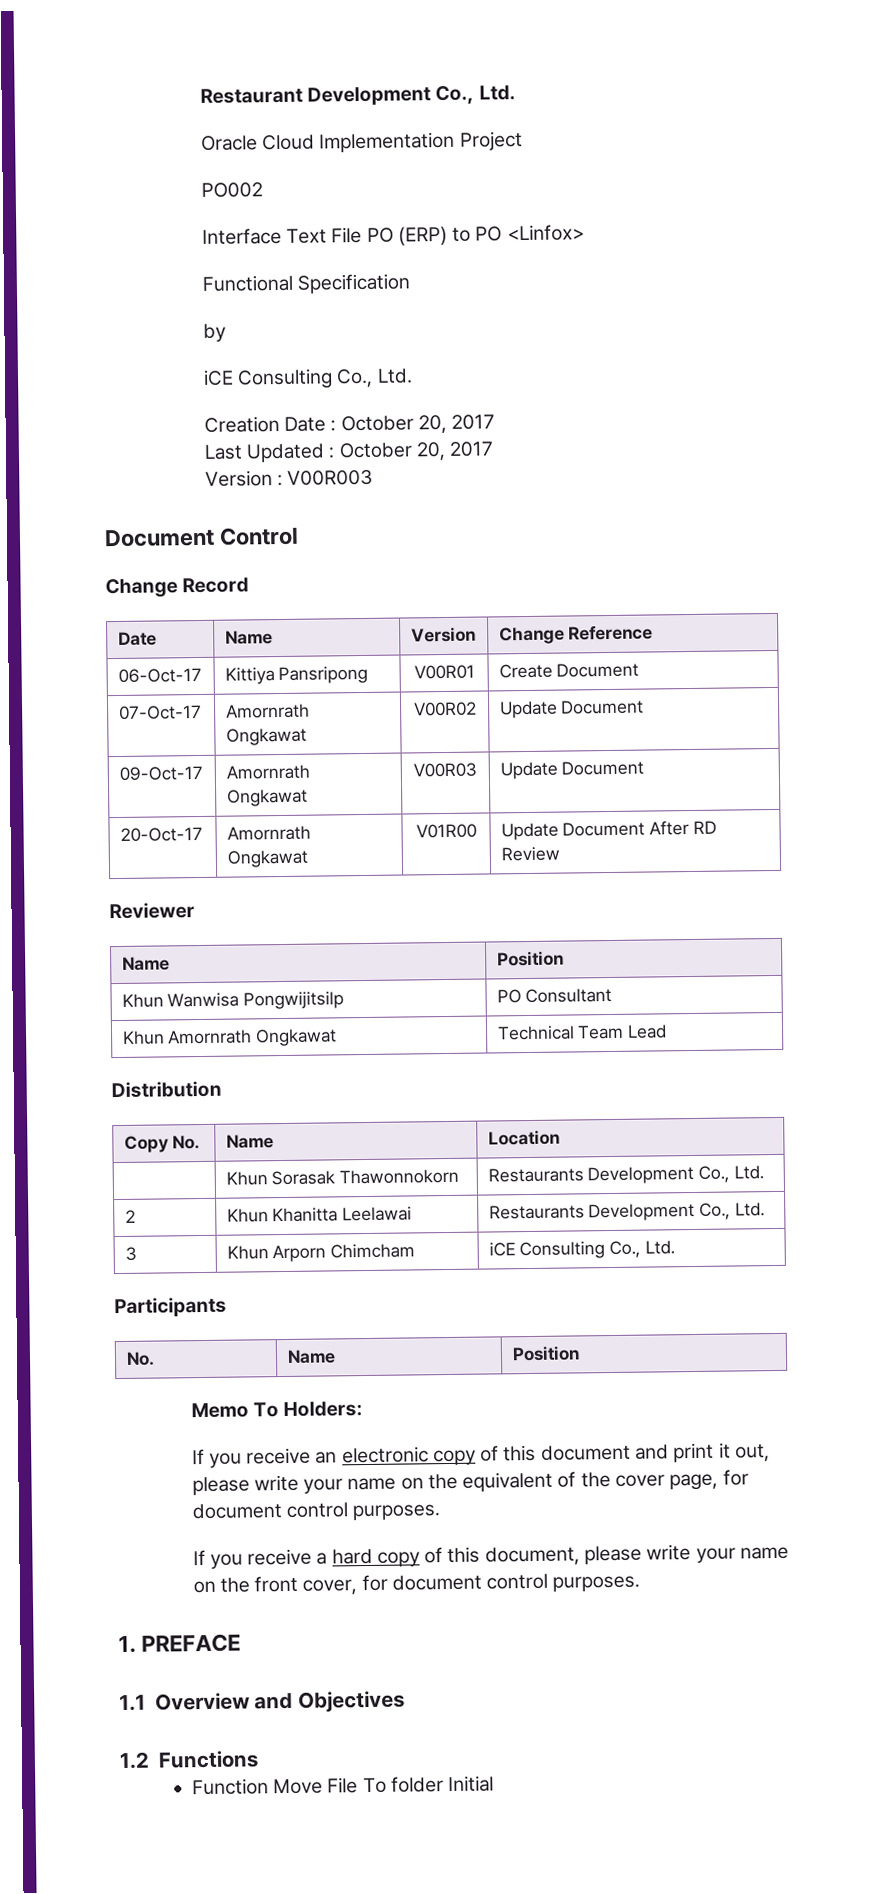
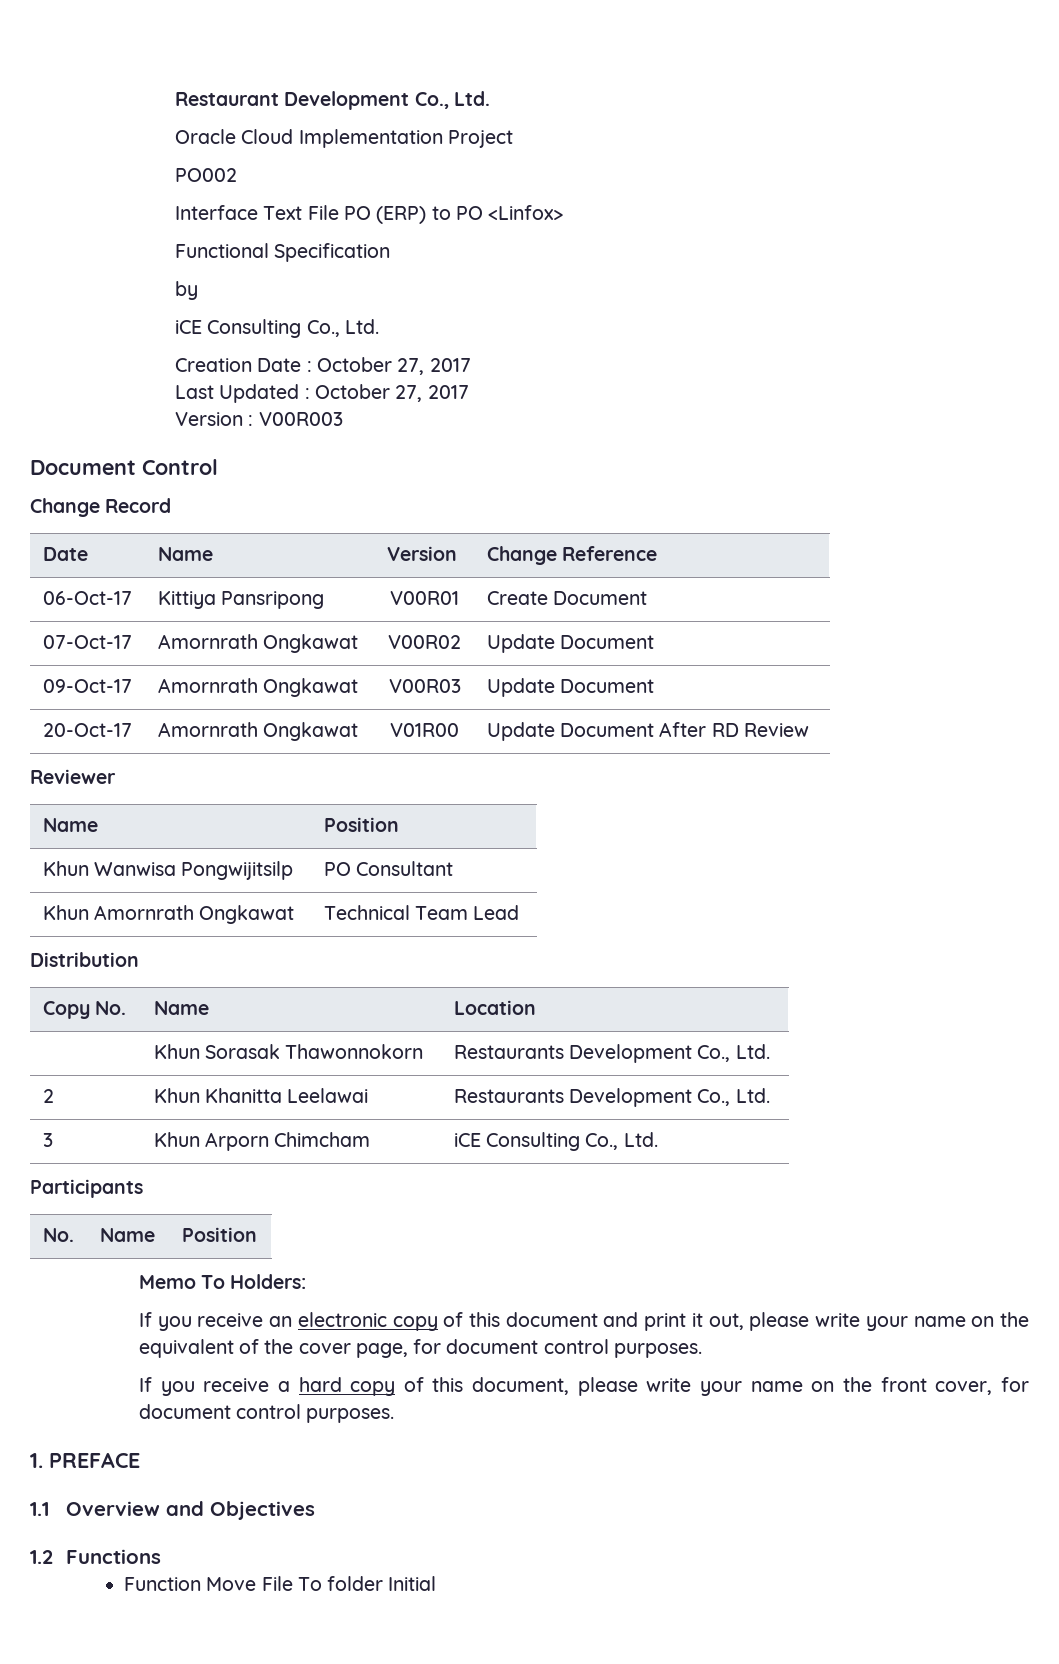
[417,414,447,434] 20, -> [397,358,425,375] 27,
[415,441,446,461] 20, -> [395,385,423,402] 27,

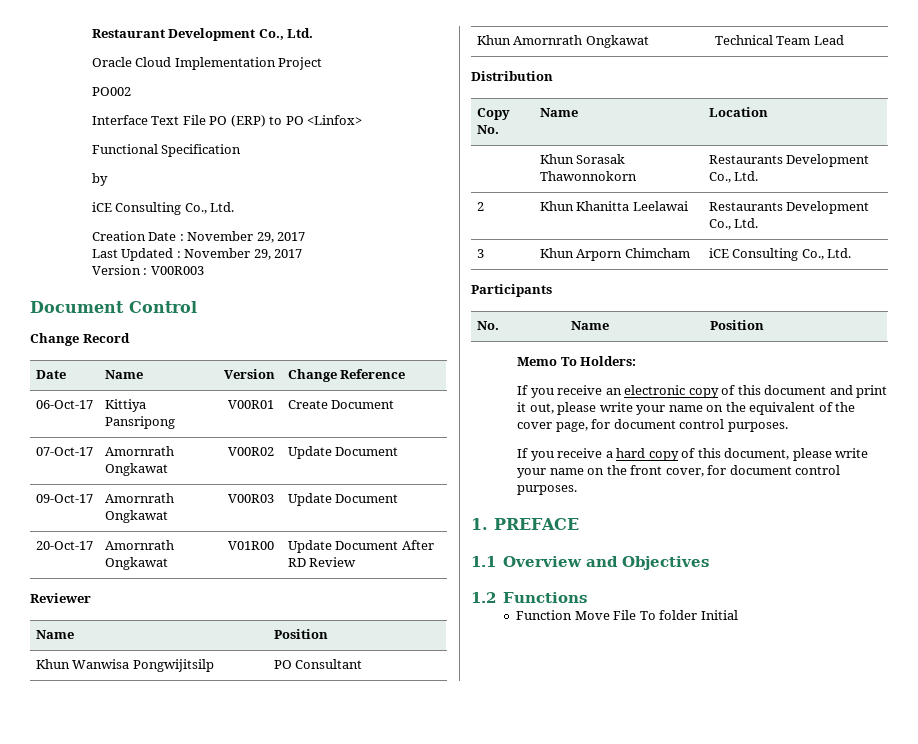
[316,357,425,375] October 27, -> [187,231,274,243] November 29,
[314,384,423,402] October 27, -> [184,248,271,260] November 29,

